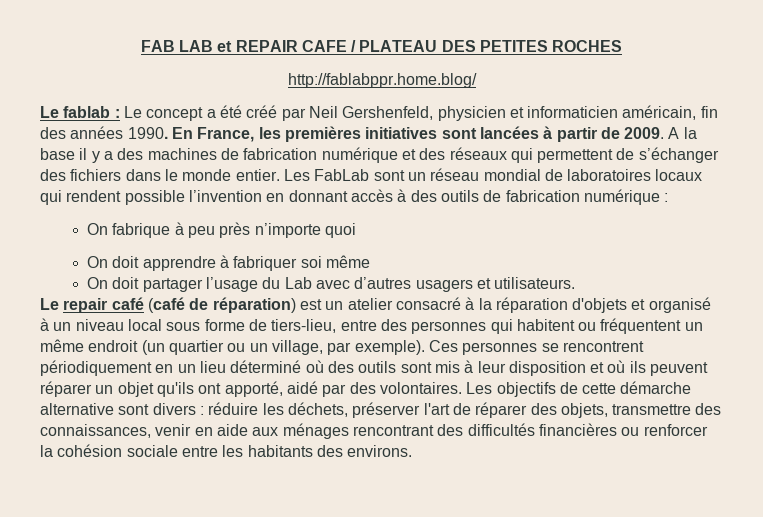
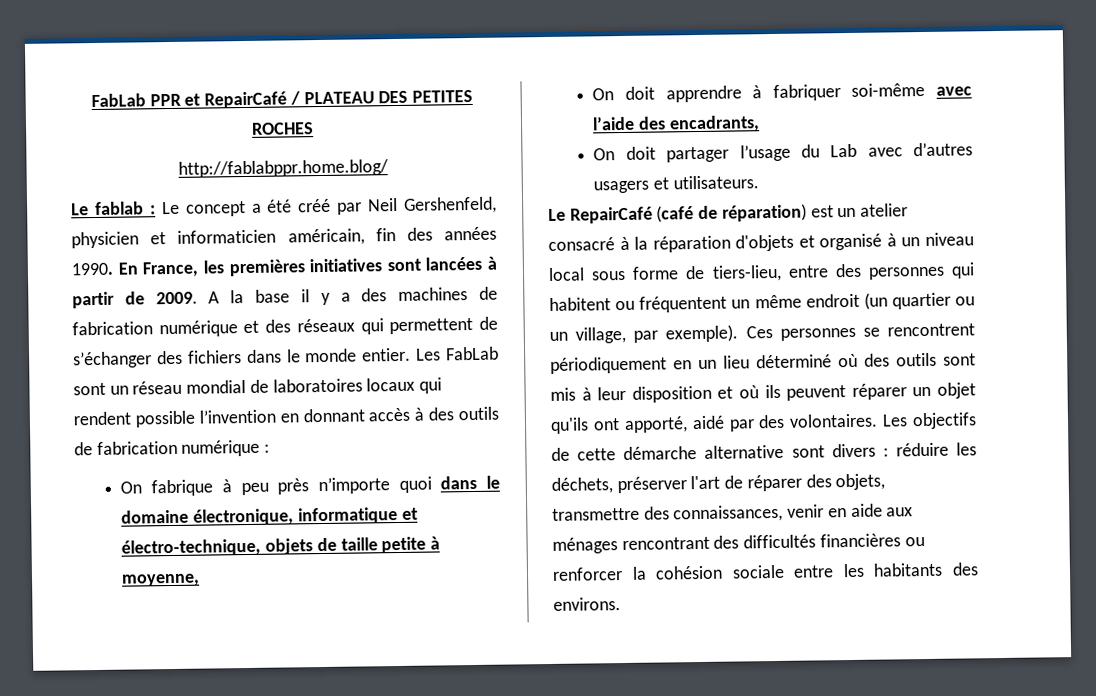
[140,40,347,52] FAB LAB et REPAIR CAFE -> [90,91,288,109] FabLab PPR et RepairCafé
(356, 230) none -> [440,475,501,490] [121,507,418,526] [121,536,441,557] [121,573,201,587] dans le domaine électronique, informatique et électro-technique, objets de taille petite à moyenne,
[300,255,370,268] soi même -> [851,82,972,97] [592,115,760,133] soi-même avec l’aide des encadrants,
[63,297,144,313] repair café -> [569,206,653,224] RepairCafé

